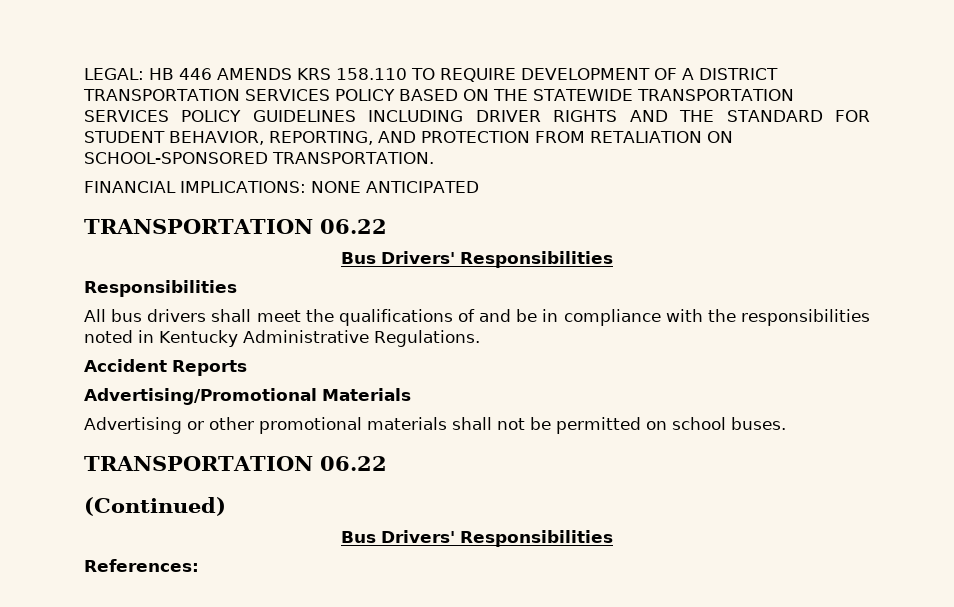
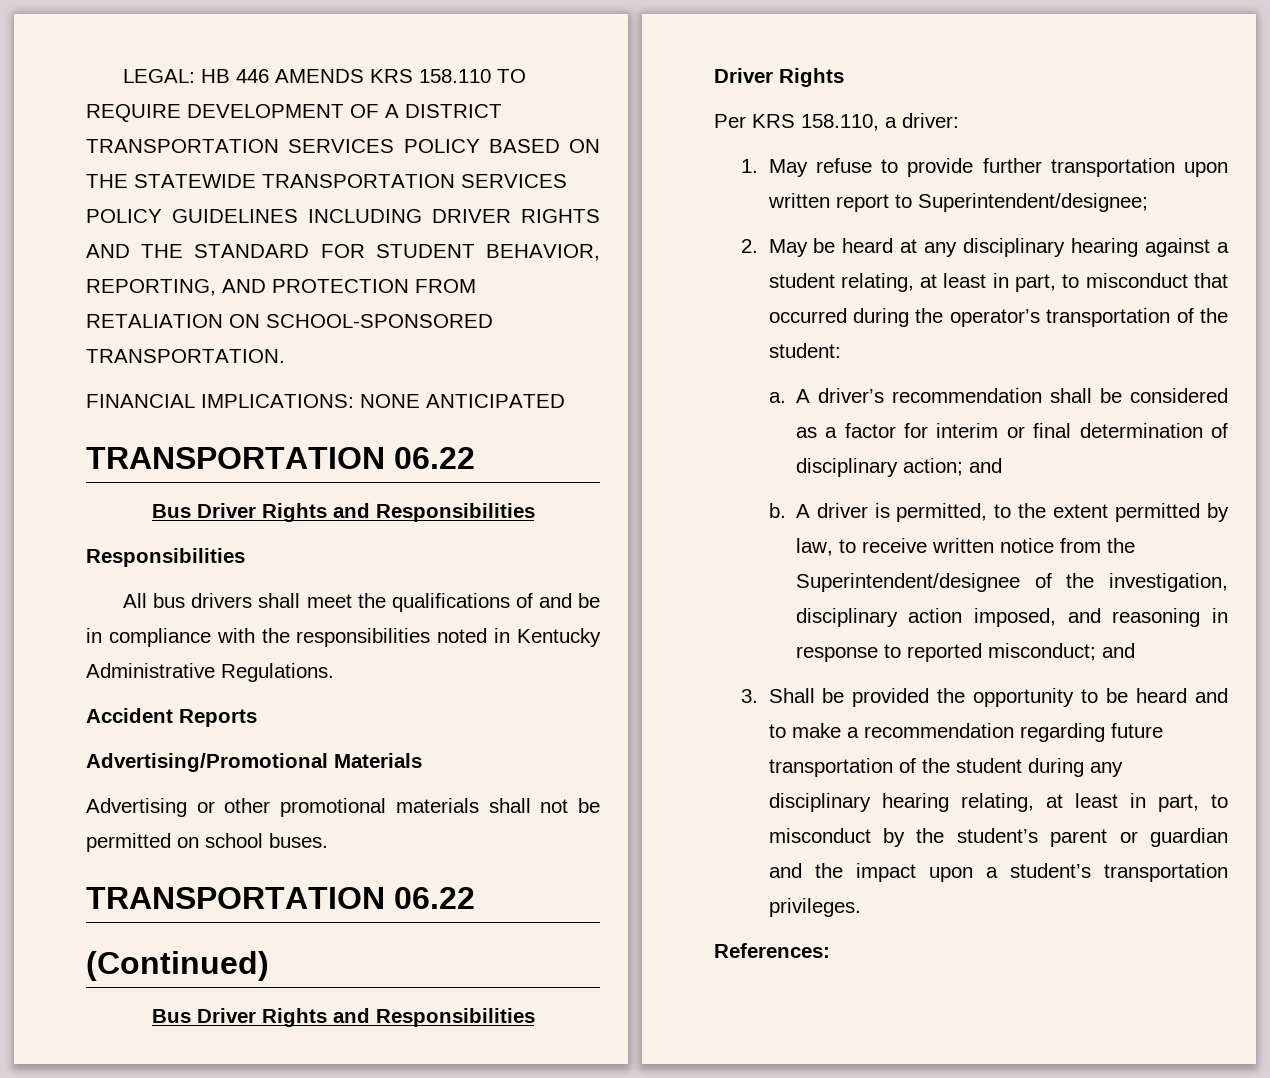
[381,251,455,264] Drivers' -> [196,503,370,522] Driver Rights and
[381,530,613,547] Drivers' Responsibilities -> [196,1008,535,1027] [714,68,844,87] [714,113,959,131] [741,158,1228,177] [767,193,1148,212] [741,238,1229,257] [768,273,1228,292] [768,308,1228,327] [768,343,841,358] [768,388,1228,403] [795,423,1228,438] [795,458,1002,477] [768,503,1229,522] [795,538,1135,556] [795,573,1228,592] [795,608,1228,627] [795,643,1135,662] [741,688,1228,707] [768,723,1163,742] [768,758,1123,777] [768,793,1228,812] [768,828,1228,847] [768,863,1228,882] [768,898,861,917] Driver Rights and Responsibilities // Driver Rights // Per KRS 158.110, a driver: // 1. May refuse to provide further transportation upon written report to Superintendent/designee; // 2. May be heard at any disciplinary hearing against a student relating, at least in part, to misconduct that occurred during the operator’s transportation of the student: // a. A driver’s recommendation shall be considered as a factor for interim or final determination of disciplinary action; and // b. A driver is permitted, to the extent permitted by law, to receive written notice from the Superintendent/designee of the investigation, disciplinary action imposed, and reasoning in response to reported misconduct; and // 3. Shall be provided the opportunity to be heard and to make a recommendation regarding future transportation of the student during any disciplinary hearing relating, at least in part, to misconduct by the student’s parent or guardian and the impact upon a student’s transportation privileges.

